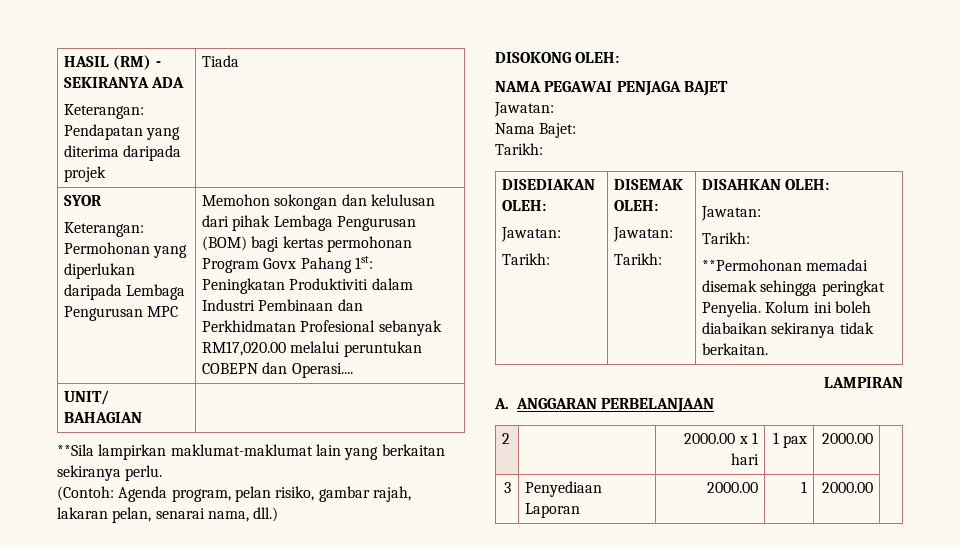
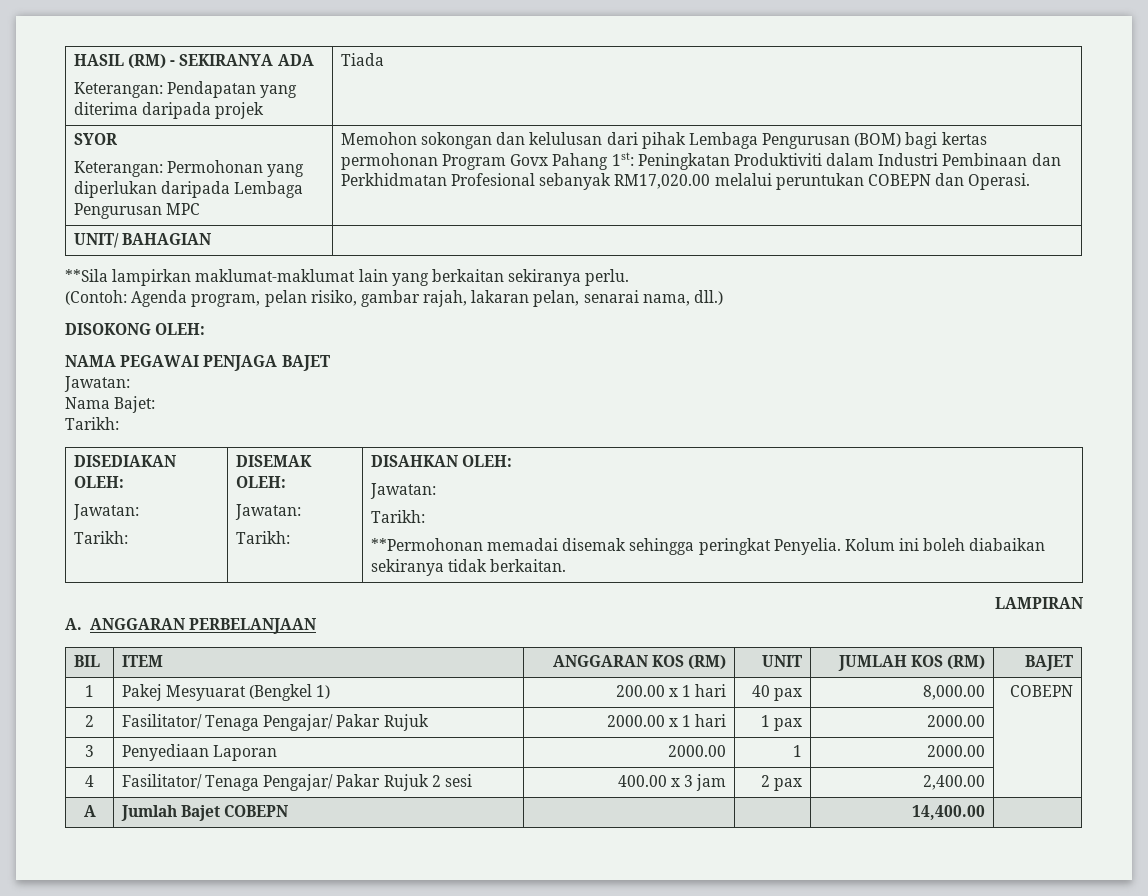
[291,363,353,378] Operasi.... -> [968,173,1031,190] Operasi.
[502,433,511,444] 2 | -> [73,655,100,667] [121,655,163,667] [552,655,727,670] [762,655,803,667] [837,655,986,671] [1025,655,1074,671] [85,685,94,697] [121,684,331,701] [615,684,727,697] [752,685,803,701] [923,685,986,700] [1010,685,1074,697] [85,715,94,727] [121,714,429,731] BIL | ITEM | ANGGARAN KOS (RM) | UNIT | JUMLAH KOS (RM) | BAJET // 1 | Pakej Mesyuarat (Bengkel 1) | 200.00 x 1 hari | 40 pax | 8,000.00 | COBEPN // 2 | Fasilitator/ Tenaga Pengajar/ Pakar Rujuk
(873, 487) none -> [85,775,94,787] [121,774,472,791] [617,774,727,791] [761,775,803,791] [923,775,986,790] [83,805,96,817] [120,805,289,821] [912,805,986,820] // 4 | Fasilitator/ Tenaga Pengajar/ Pakar Rujuk 2 sesi | 400.00 x 3 jam | 2 pax | 2,400.00 | // A | Jumlah Bajet COBEPN | | | 14,400.00 |

